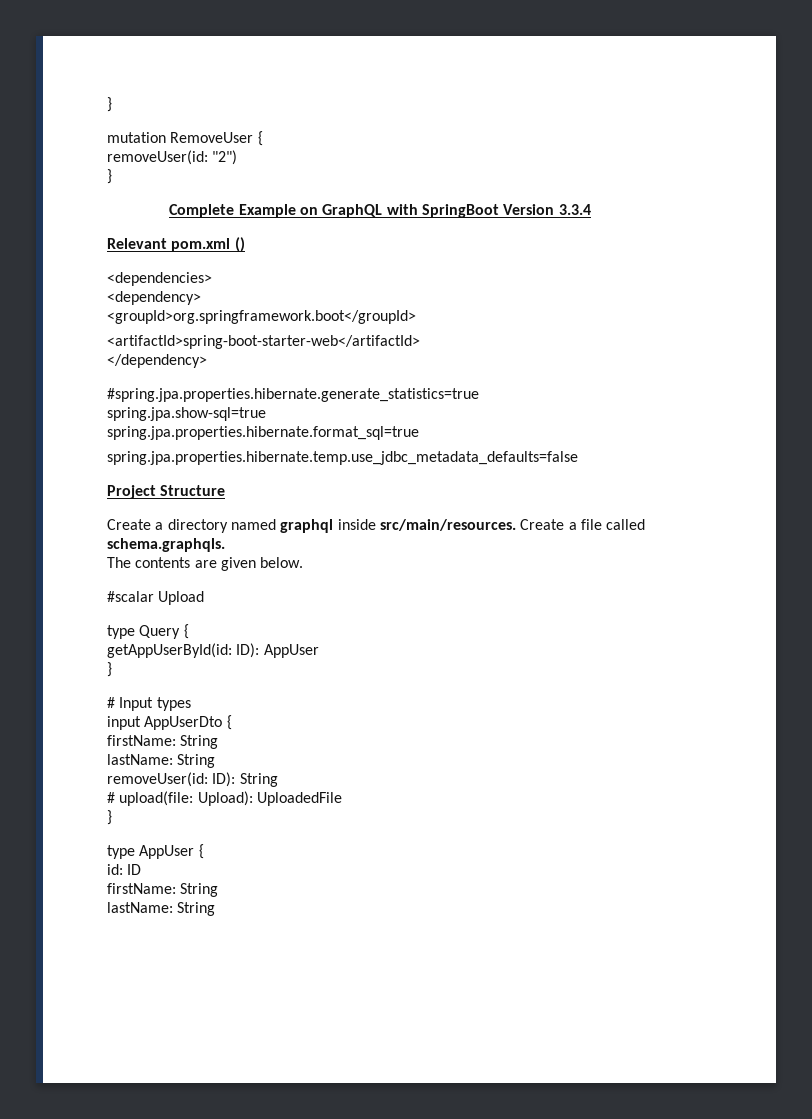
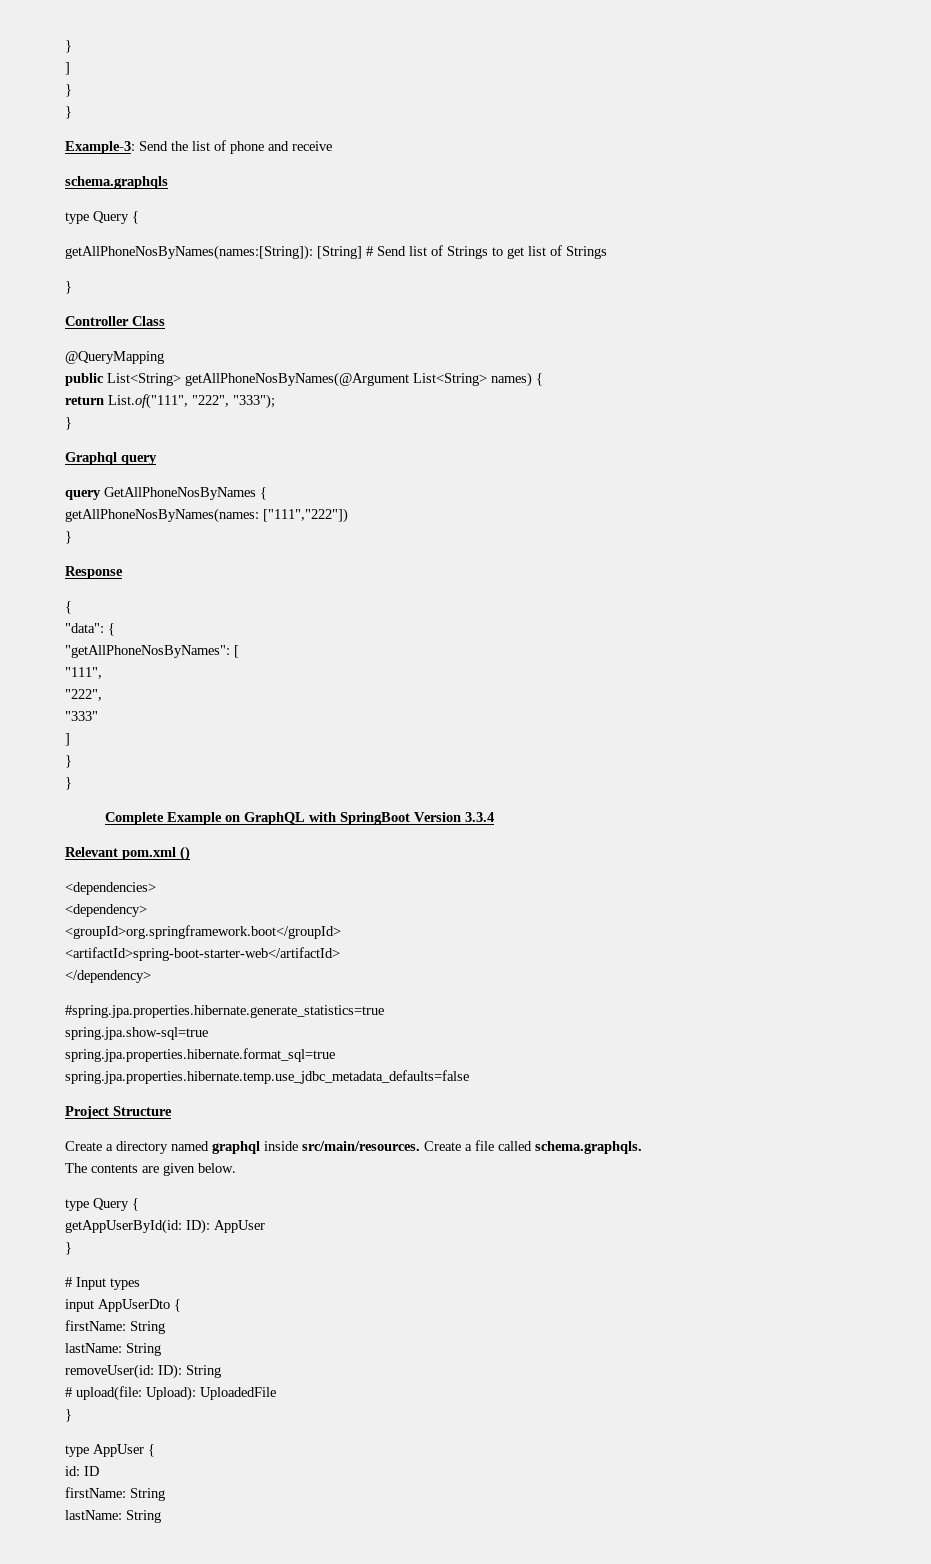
[107,97,112,112] [107,131,263,146] [107,150,238,165] } // mutation RemoveUser { // removeUser(id: "2") -> [65,40,72,53] [65,62,70,75] [65,84,72,97] [65,106,72,119] [65,140,332,154] [65,176,168,189] [65,211,139,224] [65,245,607,260] [65,281,72,294] [65,316,165,326] [65,351,164,364] [65,372,543,387] [65,394,275,409] [65,417,72,430] [65,452,157,465] [65,487,267,500] [65,508,348,523] [65,531,72,544] [65,566,123,579] [65,601,72,614] [65,623,115,636] [65,645,239,658] [65,667,102,679] [65,689,102,701] [65,711,98,721] [65,733,70,746] [65,755,72,768] } // ] // } // } // Example-3: Send the list of phone and receive // schema.graphqls // type Query { // getAllPhoneNosByNames(names:[String]): [String] # Send list of Strings to get list of Strings // } // Controller Class // @QueryMapping // public List<String> getAllPhoneNosByNames(@Argument List<String> names) { // return List.of("111", "222", "333"); // } // Graphql query // query GetAllPhoneNosByNames { // getAllPhoneNosByNames(names: ["111","222"]) // } // Response // { // "data": { // "getAllPhoneNosByNames": [ // "111", // "222", // "333" // ] // }
[107,591,205,605] // #scalar Upload -> (236, 1168) none

